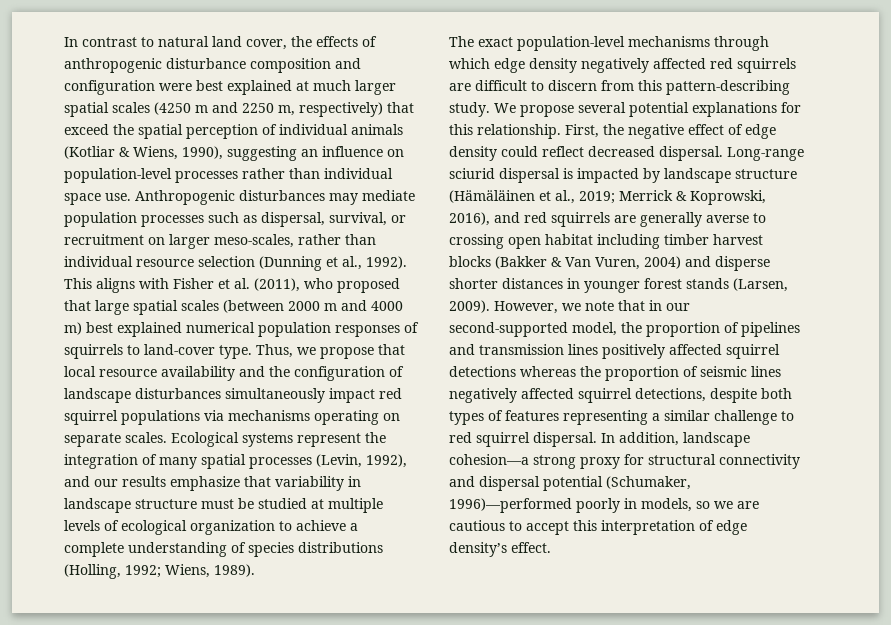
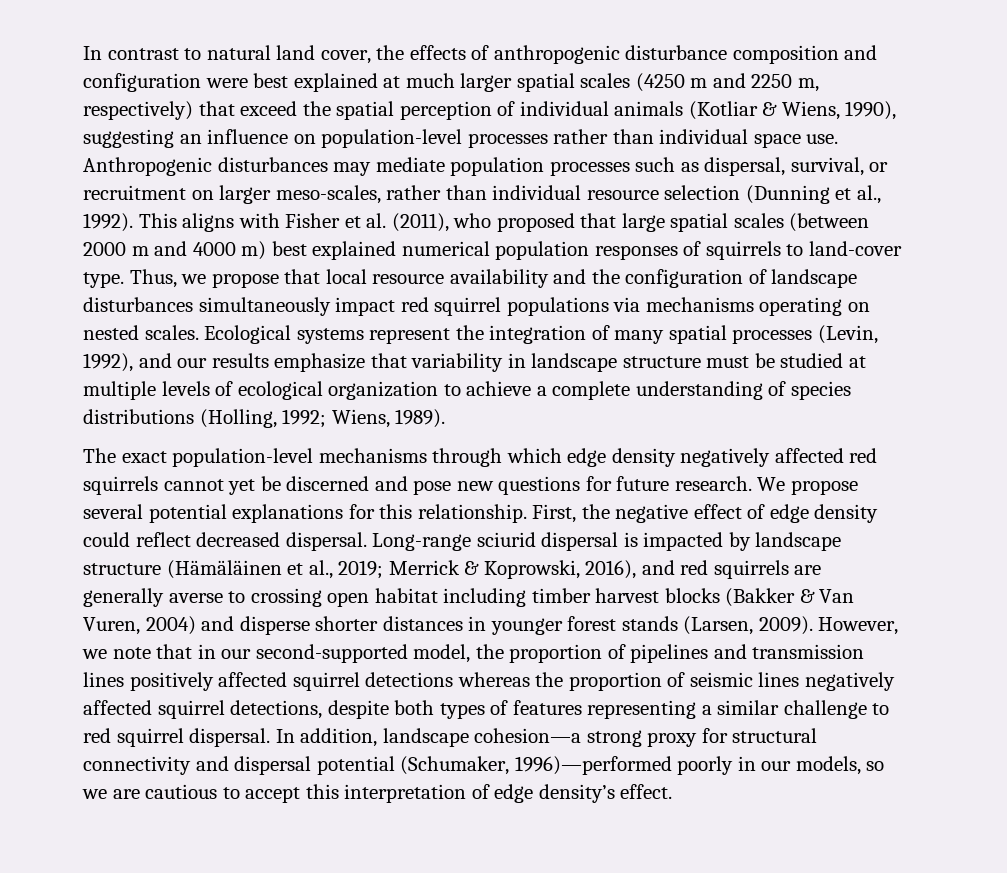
[64,433,121,447] separate -> [83,325,139,340] nested
[449,80,790,95] [449,102,490,117] are difficult to discern from this pattern-describing study. -> [163,476,752,495] cannot yet be discerned and pose new questions for future research.
(637, 503) none -> [761,761,792,771] our

